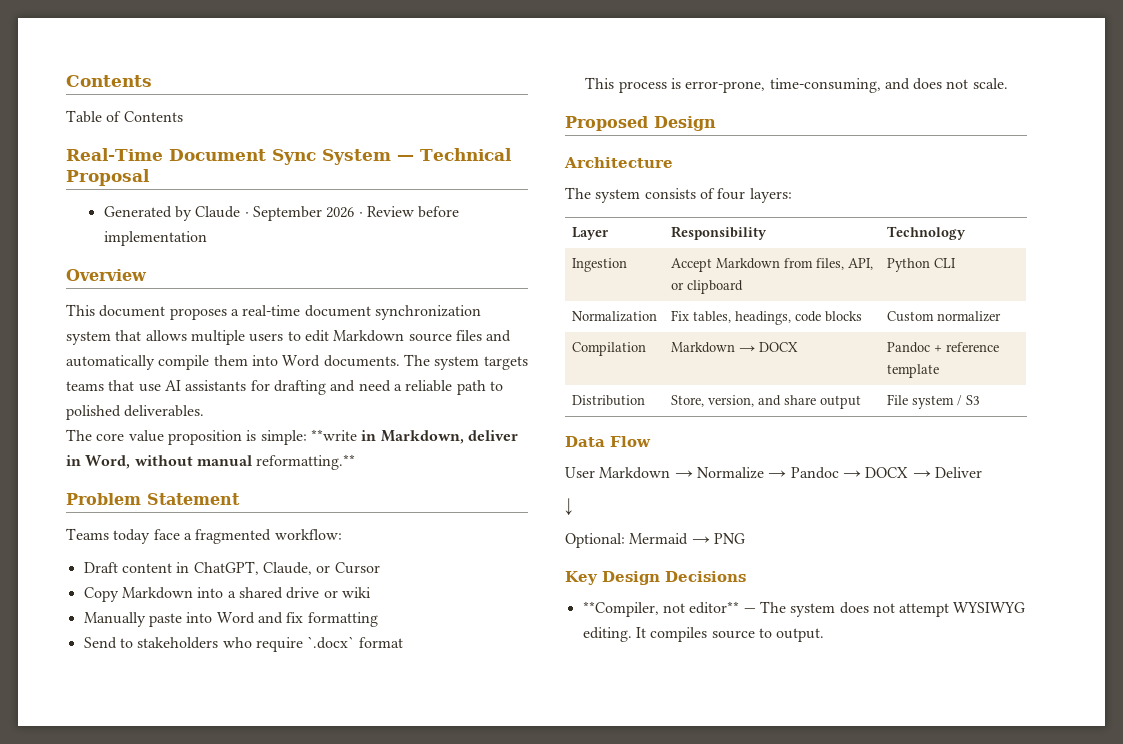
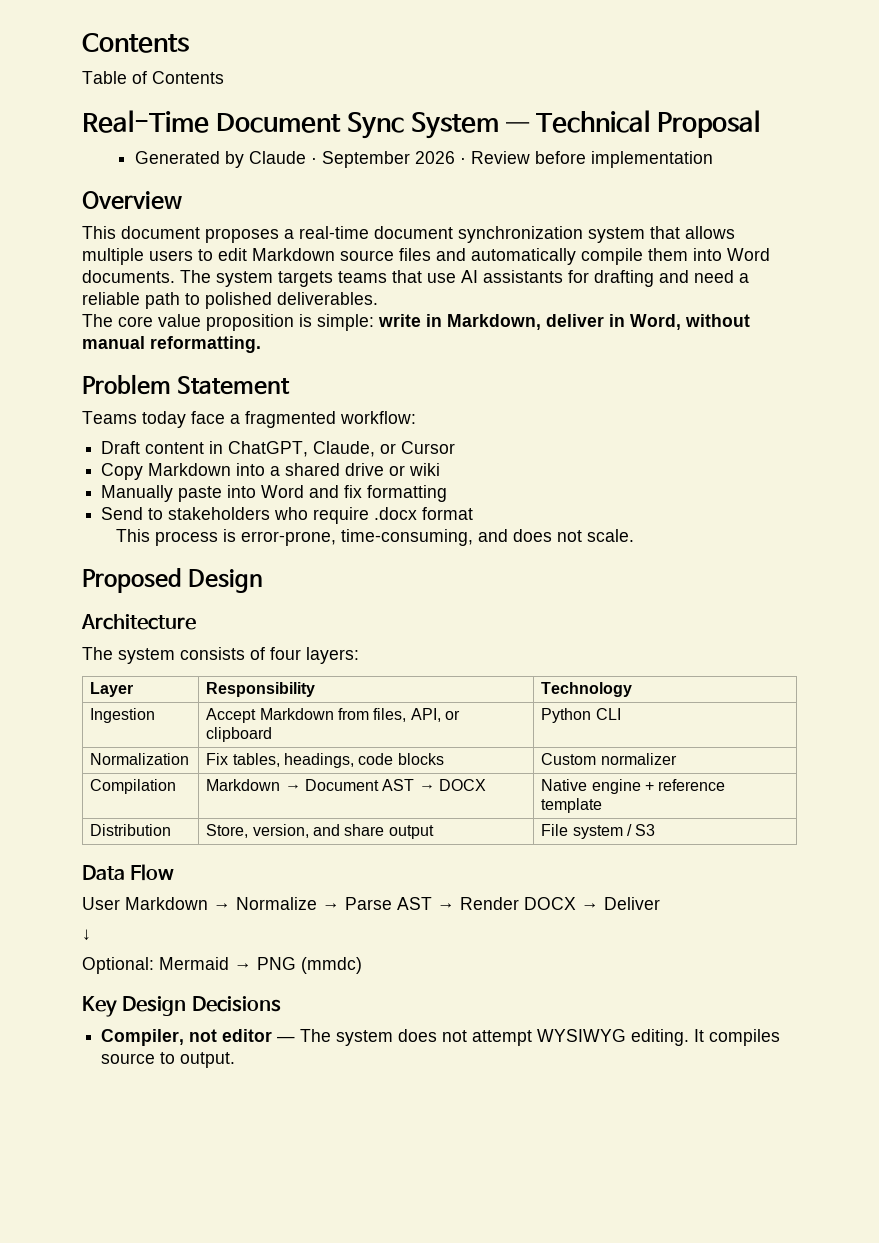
[310,429,357,441] **write -> [378,314,421,327] write
[256,454,356,470] reformatting.** -> [150,336,261,353] reformatting.
[307,636,355,649] `.docx` -> [374,507,418,520] .docx
(755, 348) none -> [305,779,435,791] Document AST →
[886,342,930,353] Pandoc -> [541,779,641,794] Native engine
[790,467,861,479] Pandoc → -> [345,897,519,910] Parse AST → Render
(745, 538) none -> [301,957,362,974] (mmdc)
[582,601,740,617] **Compiler, not editor** -> [101,1029,273,1046] Compiler, not editor

